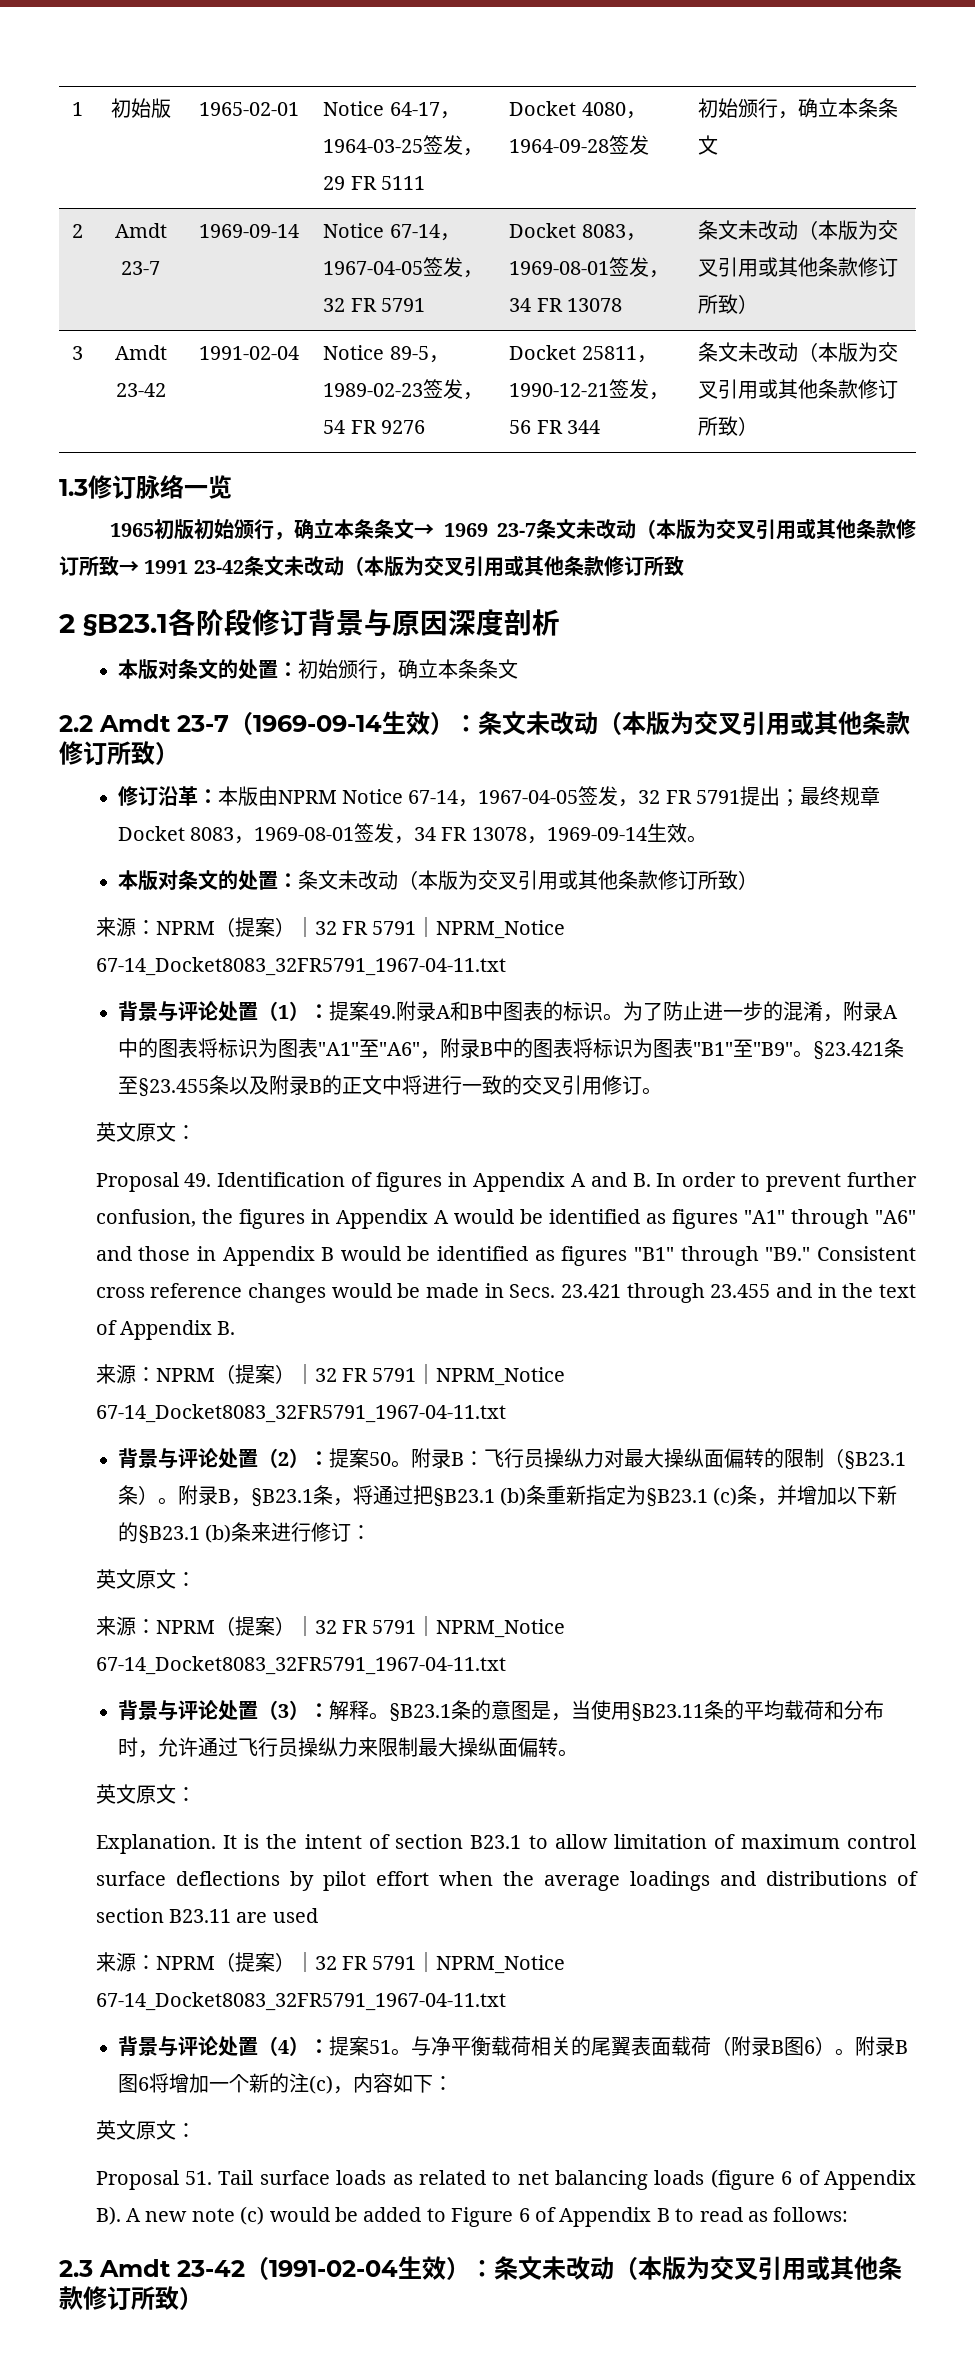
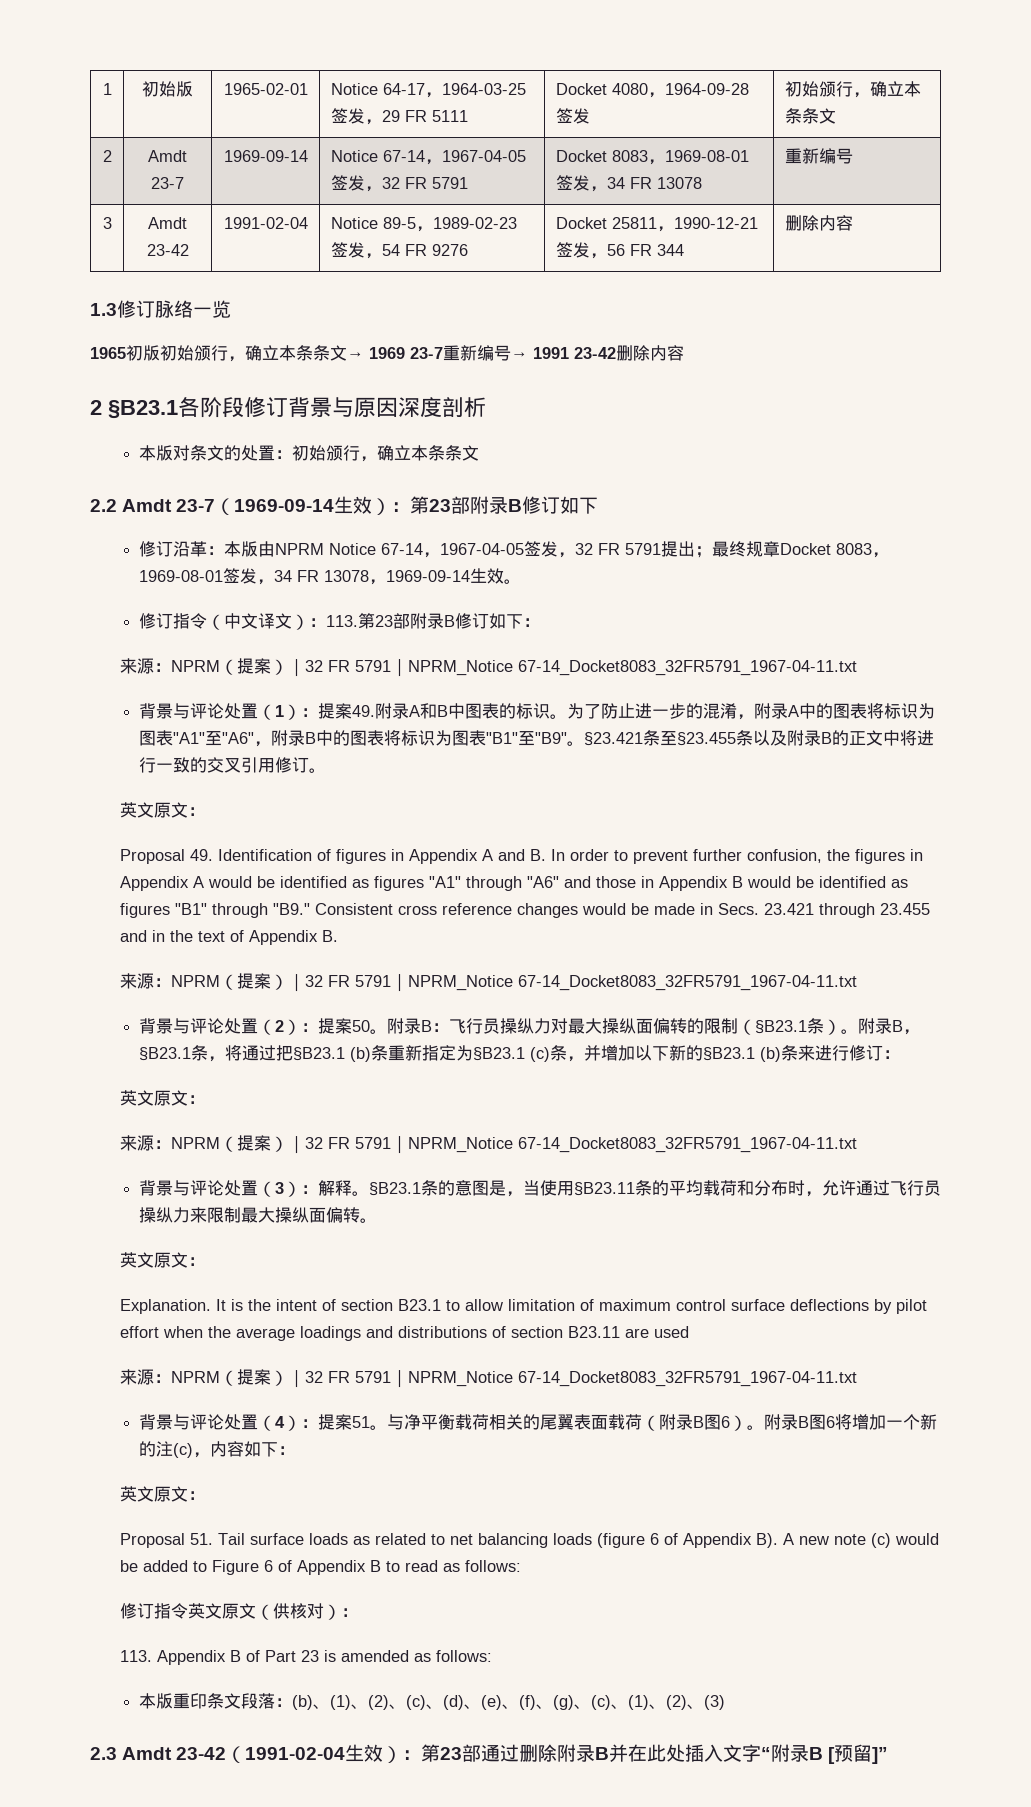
[698,220,899,240] [698,257,899,277] [698,294,759,314] 条文未改动（本版为交叉引用或其他条款修订所致） -> [784,148,853,164] 重新编号
[698,342,899,362] [698,379,899,399] [698,416,759,436] 条文未改动（本版为交叉引用或其他条款修订所致） -> [784,215,853,231] 删除内容
[536,518,916,540] [59,555,684,577] 条文未改动（本版为交叉引用或其他条款修订所致→ 1991 23-42条文未改动（本版为交叉引用或其他条款修订所致 -> [443,345,684,361] 重新编号→ 1991 23-42删除内容
[478,711,910,736] [59,741,179,765] 条文未改动（本版为交叉引用或其他条款修订所致） -> [410,496,599,514] 第23部附录B修订如下
[117,870,758,891] 本版对条文的处置：条文未改动（本版为交叉引用或其他条款修订所致） -> [138,613,540,630] 修订指令（中文译文）：113.第23部附录B修订如下：
(849, 2214) none -> [120,1603,359,1620] [120,1650,493,1665] [138,1693,725,1710] // 修订指令英文原文（供核对）： // 113. Appendix B of Part 23 is amended as follows: // 本版重印条文段落：(b)、(1)、(2)、(c)、(d)、(e)、(f)、(g)、(c)、(1)、(2)、(3)
[494,2256,902,2281] [59,2286,203,2310] 条文未改动（本版为交叉引用或其他条款修订所致） -> [421,1744,889,1764] 第23部通过删除附录B并在此处插入文字“附录B [预留]”

